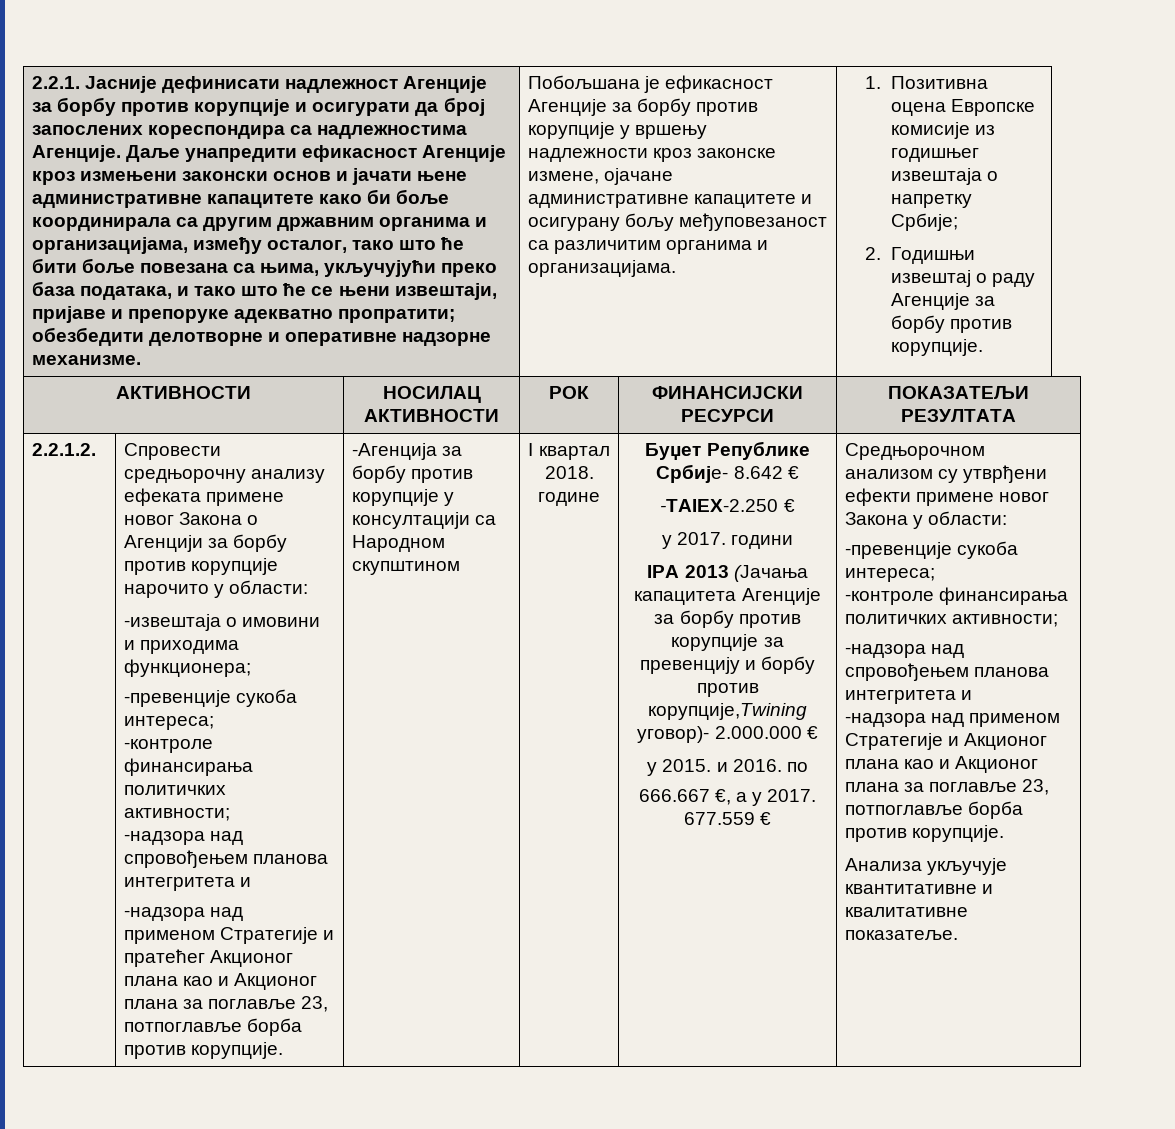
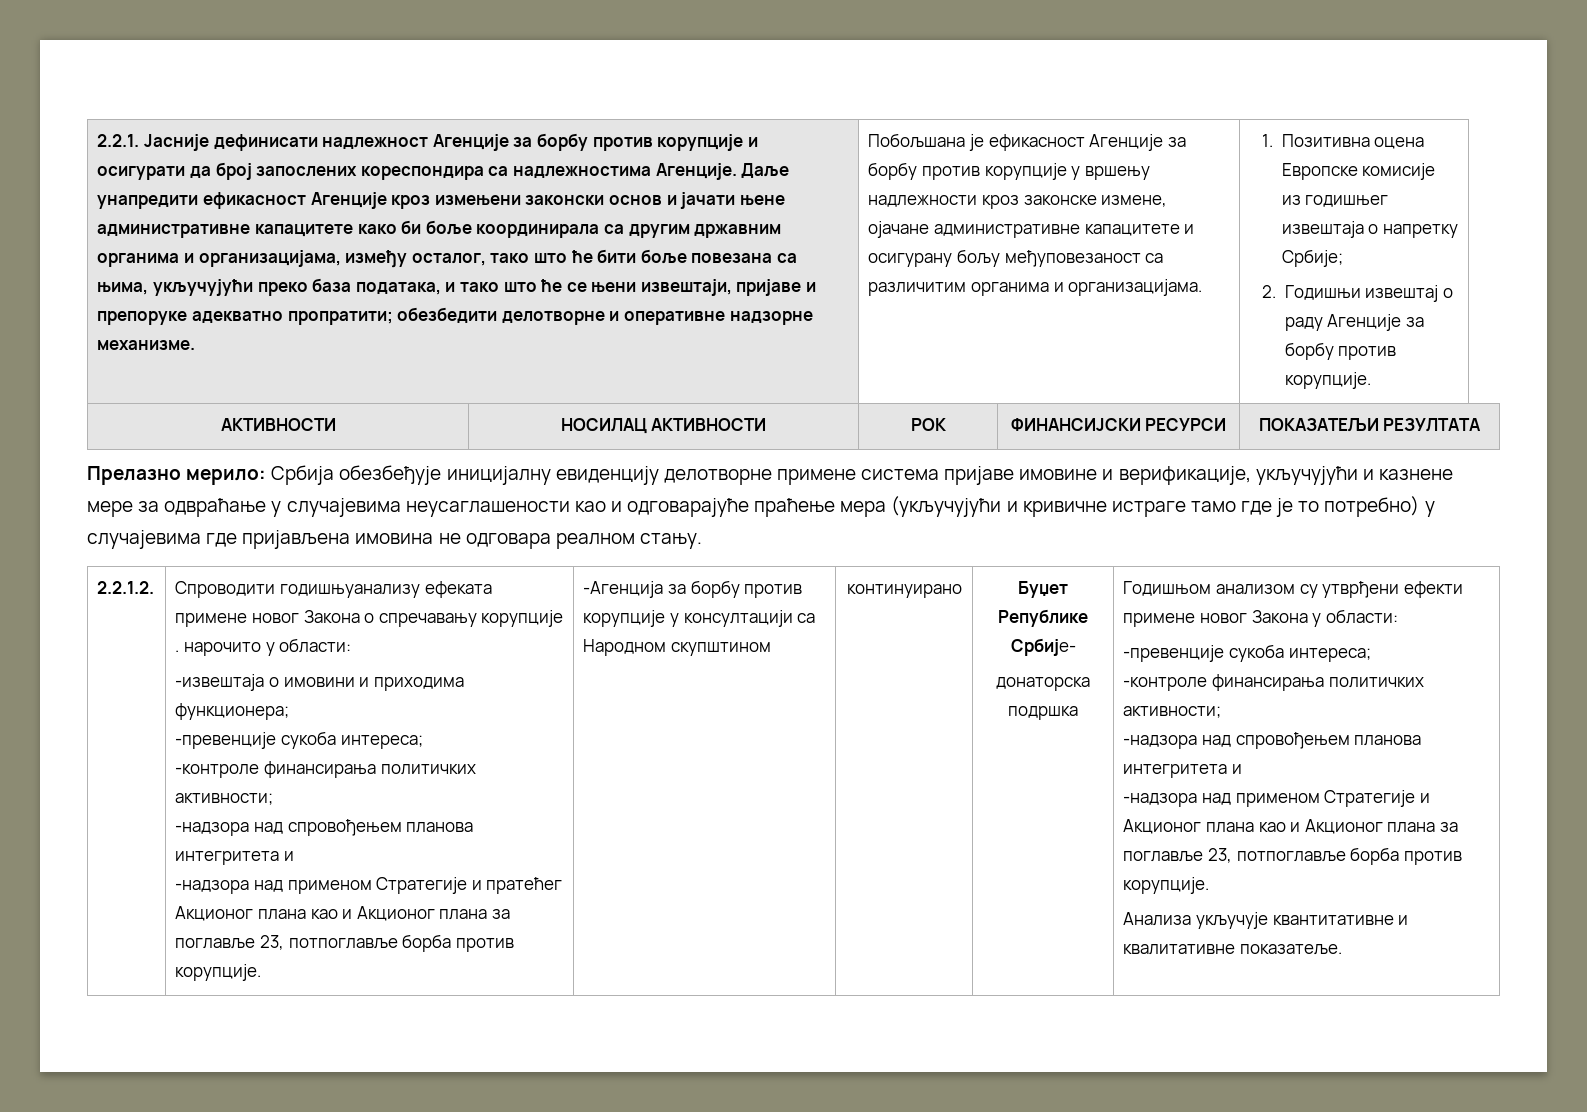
[31,443,96,456] [123,443,221,460] [123,469,325,483] // 2.2.1.2. | Спрoвeсти средњорочну aнaлизу -> [87,465,1453,485] [87,496,1435,517] [87,530,702,549] [97,581,155,594] [175,581,420,598] // Прелазно мерило: Србија обезбеђује иницијалну евиденцију делотворне примене система пријаве имовине и верификације, укључујући и казнене мере за одвраћање у случајевима неусаглашености као и одговарајуће праћење мера (укључујући и кривичне истраге тамо где је то потребно) у случајевима где пријављена имовина не одговара реалном стању. // 2.2.1.2. | Спроводити годишњуaнaлизу
[123,534,287,552] [123,558,278,575] Aгeнциjи зa бoрбу прoтив кoрупциje -> [378,610,564,627] [175,650,180,652] спречавању корупције .
[528,443,610,460] [544,466,594,479] [538,492,600,506] I квaртaл 2018. године -> [846,584,962,598] континуирано
[733,466,799,479] [660,499,795,512] [661,532,794,549] [647,565,808,582] [634,588,821,605] [654,610,801,628] [671,634,784,651] [639,656,816,674] [696,683,759,697] [648,703,807,720] [637,726,818,743] [647,759,808,776] [638,789,817,806] [683,812,772,825] [844,443,985,460] 8.642 € // -TAIEX-2.250 € // у 2017. години // IPA 2013 (Јачања капацитета Агенције за борбу против корупције за превенцију и борбу против корупције,Тwining уговор)- 2.000.000 € // у 2015. и 2016. по // 666.667 €, а у 2017. 677.559 € | Средњорочном -> [996,677,1090,691] [1008,706,1078,720] [1123,581,1212,596] // донаторска подршка | Годишњом

